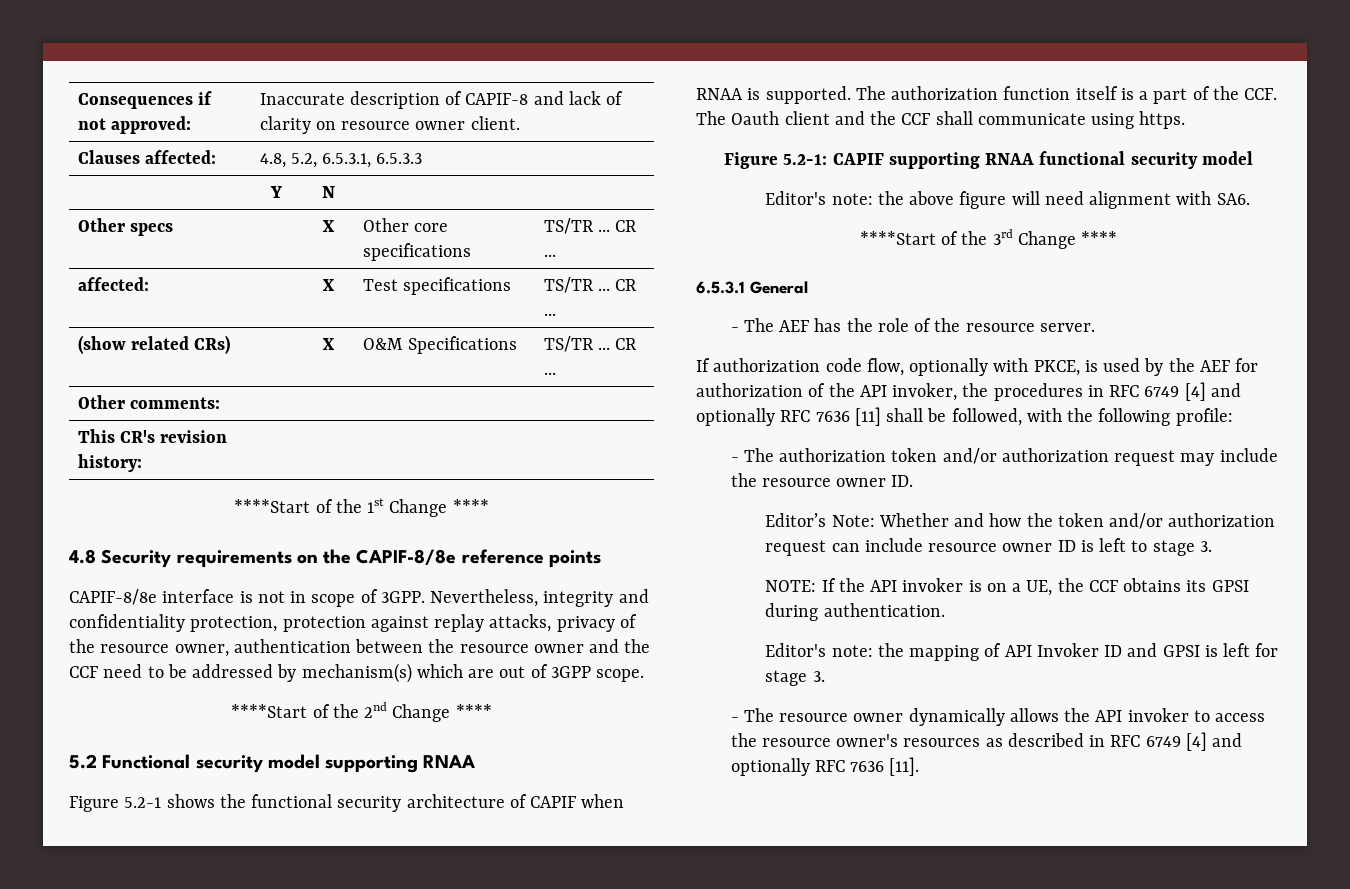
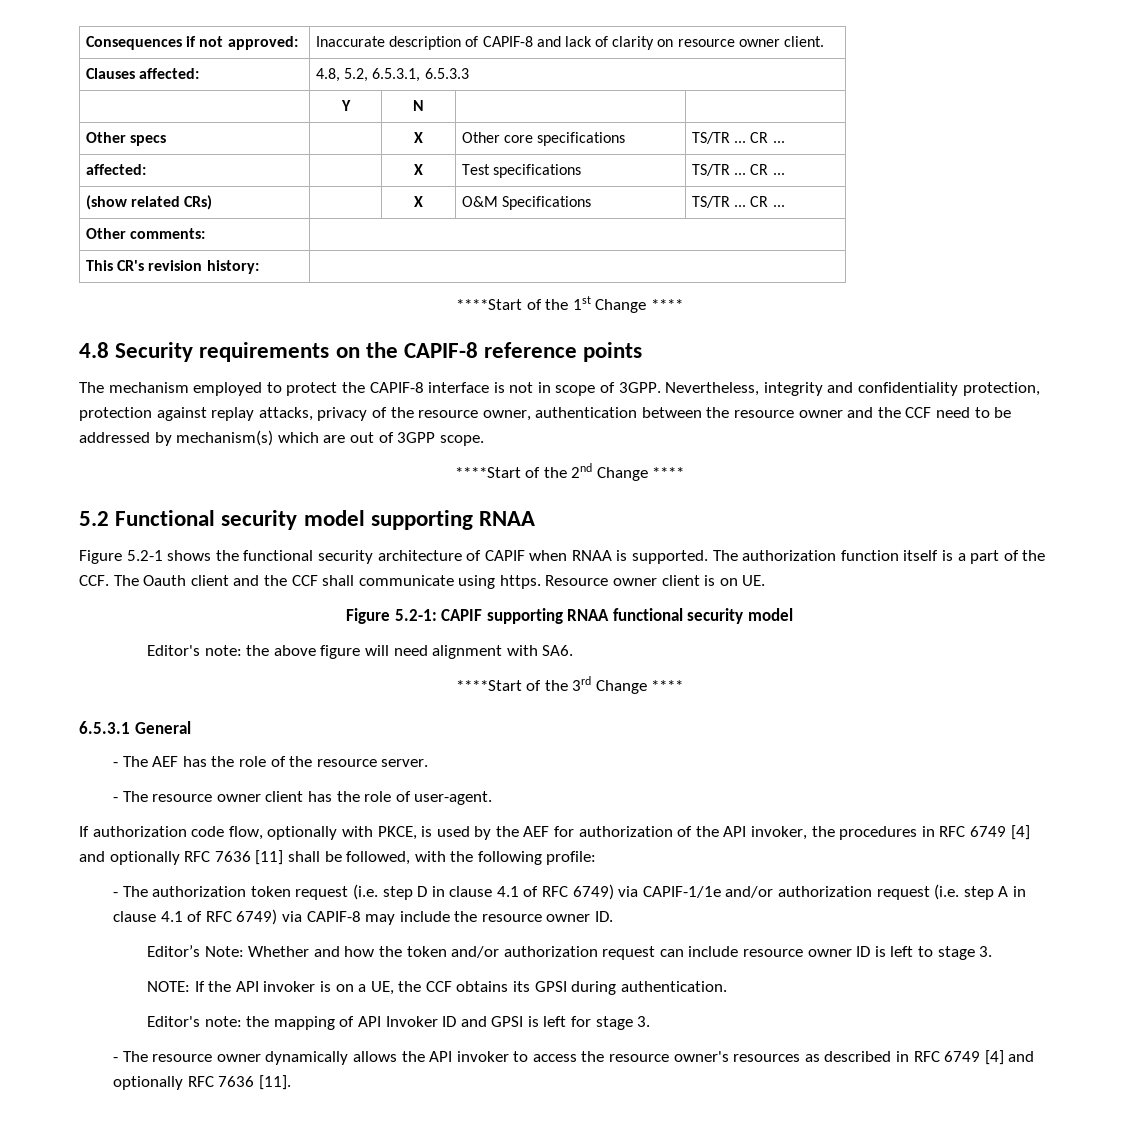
[356,549,457,565] CAPIF-8/8e -> [404,342,479,358] CAPIF-8
[69,589,157,605] CAPIF-8/8e -> [79,382,424,396] The mechanism employed to protect the CAPIF-8
(1186, 120) none -> [545,575,766,586] Resource owner client is on UE.
(1096, 327) none -> [112,791,493,805] // - The resource owner client has the role of user-agent.
[942,448,1176,466] and/or authorization request -> [295,884,1026,900] [112,909,361,925] request (i.e. step D in clause 4.1 of RFC 6749) via CAPIF-1/1e and/or authorization request (i.e. step A in clause 4.1 of RFC 6749) via CAPIF-8

